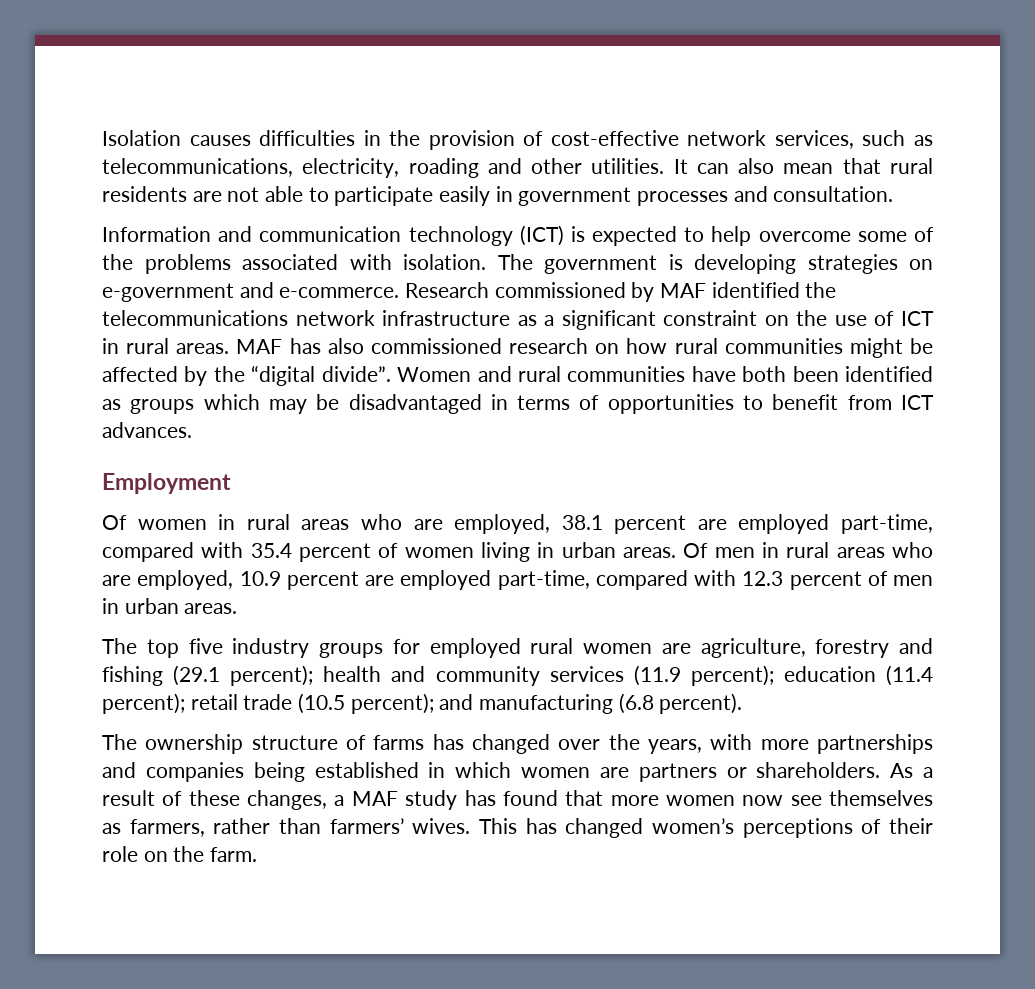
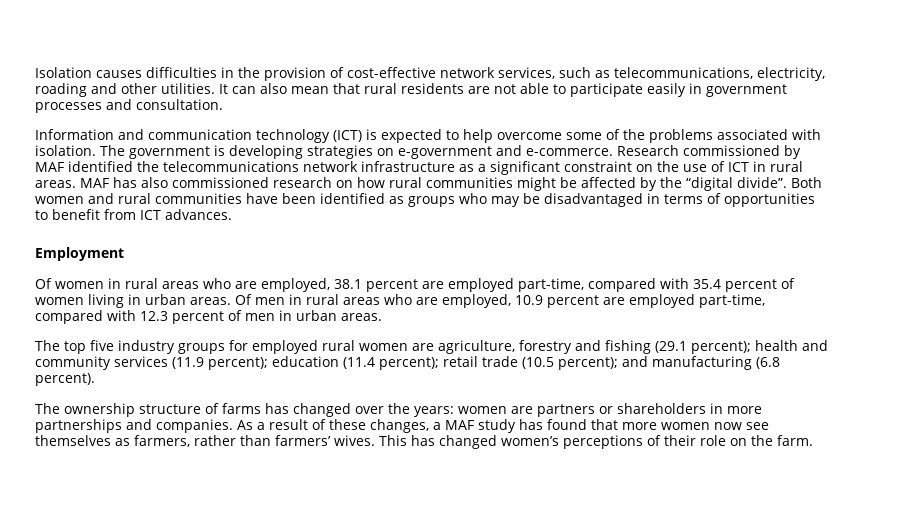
[397,367,472,382] Women -> [791,177,822,188] [35,196,84,204] Both women
[742,366,787,382] both -> (278, 198) none
[203,394,260,410] which -> [459,193,487,204] who
[647,734,933,754] [102,762,881,782] years, with more partnerships and companies being established in which women are partners or shareholders. -> [414,403,762,417] [35,419,233,433] years: women are partners or shareholders in more partnerships and companies.

